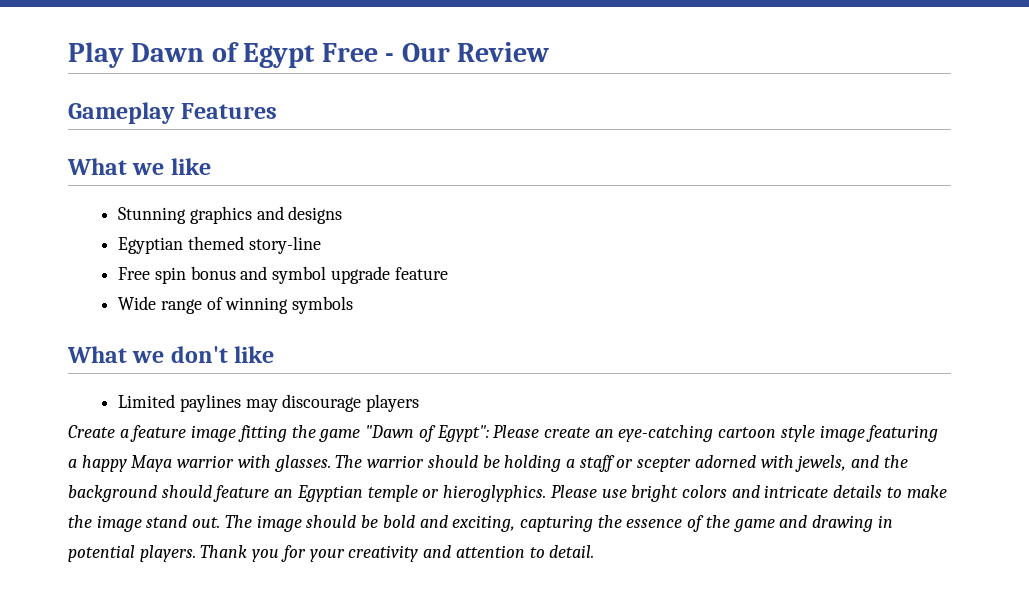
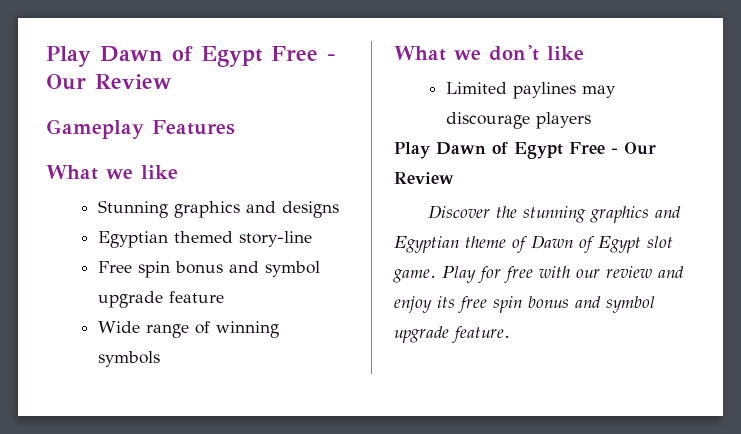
[68,425,939,442] [68,455,908,472] [68,485,947,502] [68,515,893,532] [68,545,595,562] Create a feature image fitting the game "Dawn of Egypt": Please create an eye-catching cartoon style image featuring a happy Maya warrior with glasses. The warrior should be holding a staff or scepter adorned with jewels, and the background should feature an Egyptian temple or hieroglyphics. Please use bright colors and intricate details to make the image stand out. The image should be bold and exciting, capturing the essence of the game and drawing in potential players. Thank you for your creativity and attention to detail. -> [394,142,656,159] [394,172,454,184] [427,205,681,223] [394,235,673,253] [393,266,684,283] [394,296,655,313] [394,326,510,343] Play Dawn of Egypt Free - Our Review // Discover the stunning graphics and Egyptian theme of Dawn of Egypt slot game. Play for free with our review and enjoy its free spin bonus and symbol upgrade feature.

